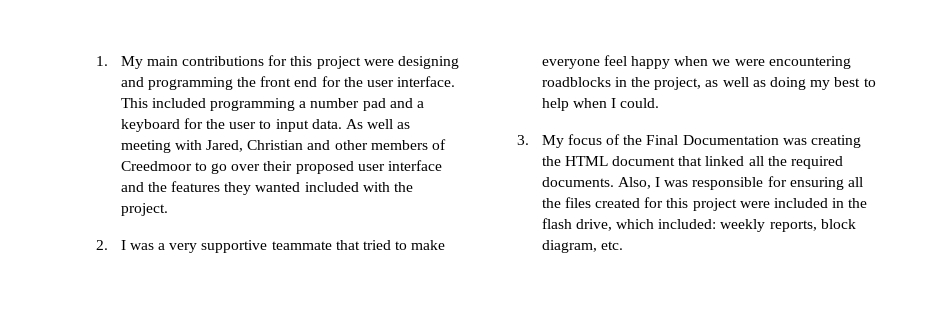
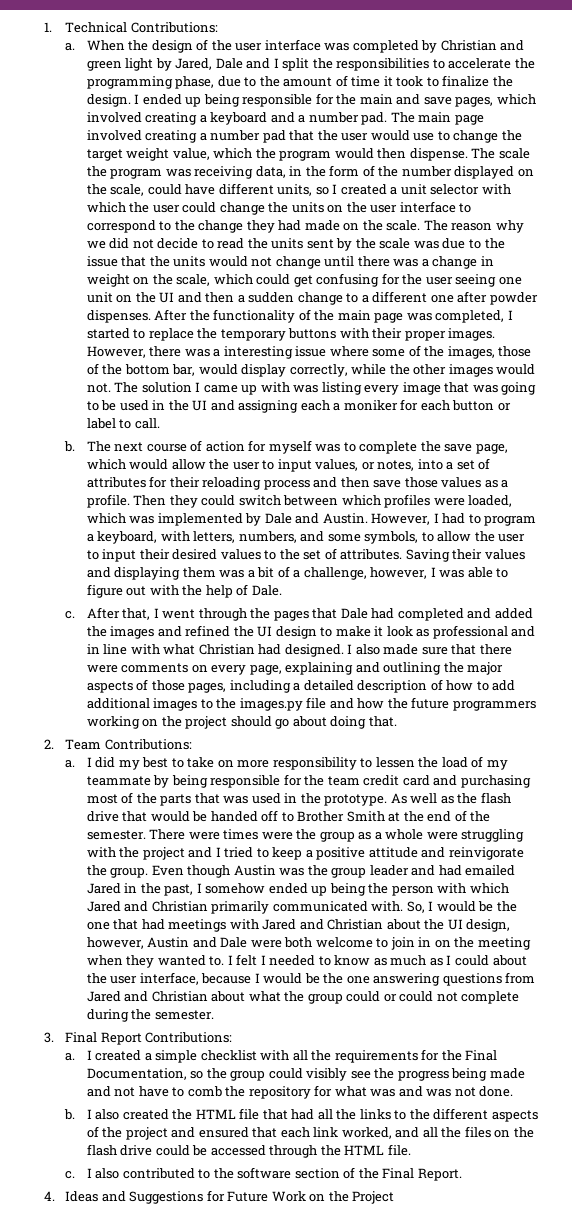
[120,55,459,69] [120,76,456,90] [120,98,424,111] [120,118,411,132] [120,139,446,153] [120,160,442,174] [120,181,413,195] [120,203,168,216] [95,240,446,253] [541,55,851,69] [541,77,876,90] [541,98,660,111] [516,134,861,148] [541,156,843,169] [541,176,863,190] [541,197,868,211] [541,218,856,232] [541,240,623,253] My main contributions for this project were designing and programming the front end for the user interface. This included programming a number pad and a keyboard for the user to input data. As well as meeting with Jared, Christian and other members of Creedmoor to go over their proposed user interface and the features they wanted included with the project. // 2. I was a very supportive teammate that tried to make everyone feel happy when we were encountering roadblocks in the project, as well as doing my best to help when I could. // 3. My focus of the Final Documentation was creating the HTML document that linked all the required documents. Also, I was responsible for ensuring all the files created for this project were included in the flash drive, which included: weekly reports, block diagram, etc. -> [65,22,218,33] [65,39,525,53] [86,58,535,71] [86,75,513,89] [86,93,536,107] [86,112,484,125] [86,130,522,143] [86,148,530,161] [86,165,534,179] [86,183,511,196] [86,201,472,215] [86,220,524,233] [86,238,505,251] [86,256,494,269] [86,273,522,287] [86,291,538,305] [86,309,513,323] [86,328,496,341] [86,345,532,359] [86,363,536,377] [86,382,537,395] [86,399,511,413] [86,418,160,429] [64,440,508,454] [86,458,491,472] [86,476,509,490] [86,494,513,508] [86,513,537,526] [86,531,526,544] [86,548,525,562] [86,566,509,580] [86,584,282,598] [65,607,533,621] [86,625,536,639] [86,644,512,657] [86,662,504,675] [86,679,516,693] [86,697,536,711] [86,716,397,729] [43,739,192,750] [65,756,508,770] [86,774,531,788] [86,792,511,806] [86,810,491,822] [86,829,525,842] [86,847,524,860] [86,865,516,878] [86,883,509,896] [86,901,517,914] [86,919,511,932] [86,937,531,950] [86,954,527,968] [86,972,536,986] [86,991,520,1004] [86,1009,214,1022] [43,1032,233,1045] [65,1049,498,1063] [86,1068,525,1081] [86,1085,514,1099] [64,1108,538,1122] [86,1126,534,1140] [86,1144,411,1158] [65,1167,462,1181] [43,1190,395,1204] Technical Contributions: // a. When the design of the user interface was completed by Christian and green light by Jared, Dale and I split the responsibilities to accelerate the programming phase, due to the amount of time it took to finalize the design. I ended up being responsible for the main and save pages, which involved creating a keyboard and a number pad. The main page involved creating a number pad that the user would use to change the target weight value, which the program would then dispense. The scale the program was receiving data, in the form of the number displayed on the scale, could have different units, so I created a unit selector with which the user could change the units on the user interface to correspond to the change they had made on the scale. The reason why we did not decide to read the units sent by the scale was due to the issue that the units would not change until there was a change in weight on the scale, which could get confusing for the user seeing one unit on the UI and then a sudden change to a different one after powder dispenses. After the functionality of the main page was completed, I started to replace the temporary buttons with their proper images. However, there was a interesting issue where some of the images, those of the bottom bar, would display correctly, while the other images would not. The solution I came up with was listing every image that was going to be used in the UI and assigning each a moniker for each button or label to call. // b. The next course of action for myself was to complete the save page, which would allow the user to input values, or notes, into a set of attributes for their reloading process and then save those values as a profile. Then they could switch between which profiles were loaded, which was implemented by Dale and Austin. However, I had to program a keyboard, with letters, numbers, and some symbols, to allow the user to input their desired values to the set of attributes. Saving their values and displaying them was a bit of a challenge, however, I was able to figure out with the help of Dale. // c. After that, I went through the pages that Dale had completed and added the images and refined the UI design to make it look as professional and in line with what Christian had designed. I also made sure that there were comments on every page, explaining and outlining the major aspects of those pages, including a detailed description of how to add additional images to the images.py file and how the future programmers working on the project should go about doing that. // 2. Team Contributions: // a. I did my best to take on more responsibility to lessen the load of my teammate by being responsible for the team credit card and purchasing most of the parts that was used in the prototype. As well as the flash drive that would be handed off to Brother Smith at the end of the semester. There were times were the group as a whole were struggling with the project and I tried to keep a positive attitude and reinvigorate the group. Even though Austin was the group leader and had emailed Jared in the past, I somehow ended up being the person with which Jared and Christian primarily communicated with. So, I would be the one that had meetings with Jared and Christian about the UI design, however, Austin and Dale were both welcome to join in on the meeting when they wanted to. I felt I needed to know as much as I could about the user interface, because I would be the one answering questions from Jared and Christian about what the group could or could not complete during the semester. // 3. Final Report Contributions: // a. I created a simple checklist with all the requirements for the Final Documentation, so the group could visibly see the progress being made and not have to comb the repository for what was and was not done. // b. I also created the HTML file that had all the links to the different aspects of the project and ensured that each link worked, and all the files on the flash drive could be accessed through the HTML file. // c. I also contributed to the software section of the Final Report. // 4. Ideas and Suggestions for Future Work on the Project

